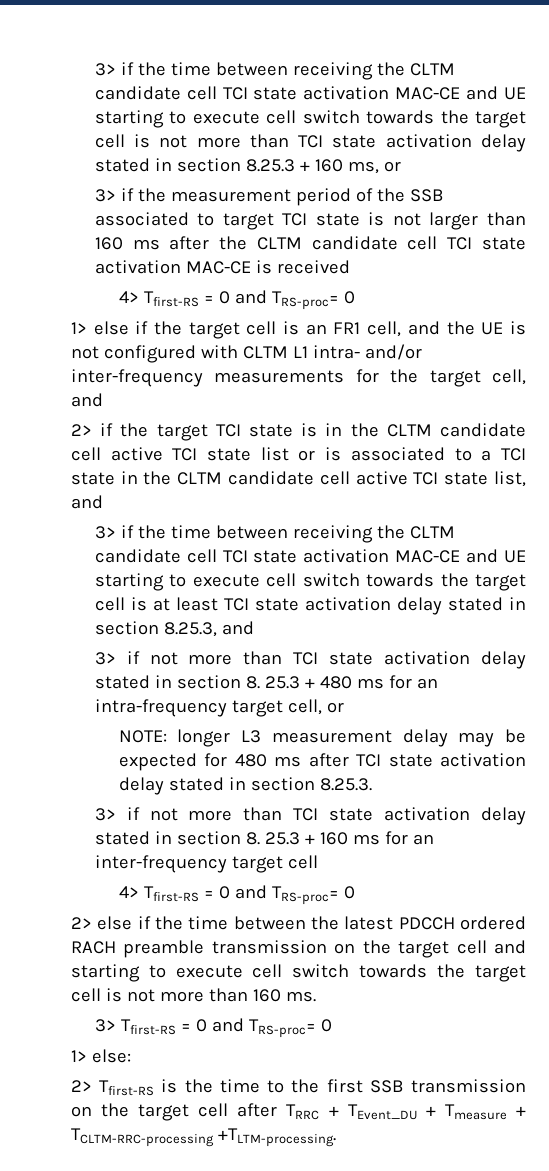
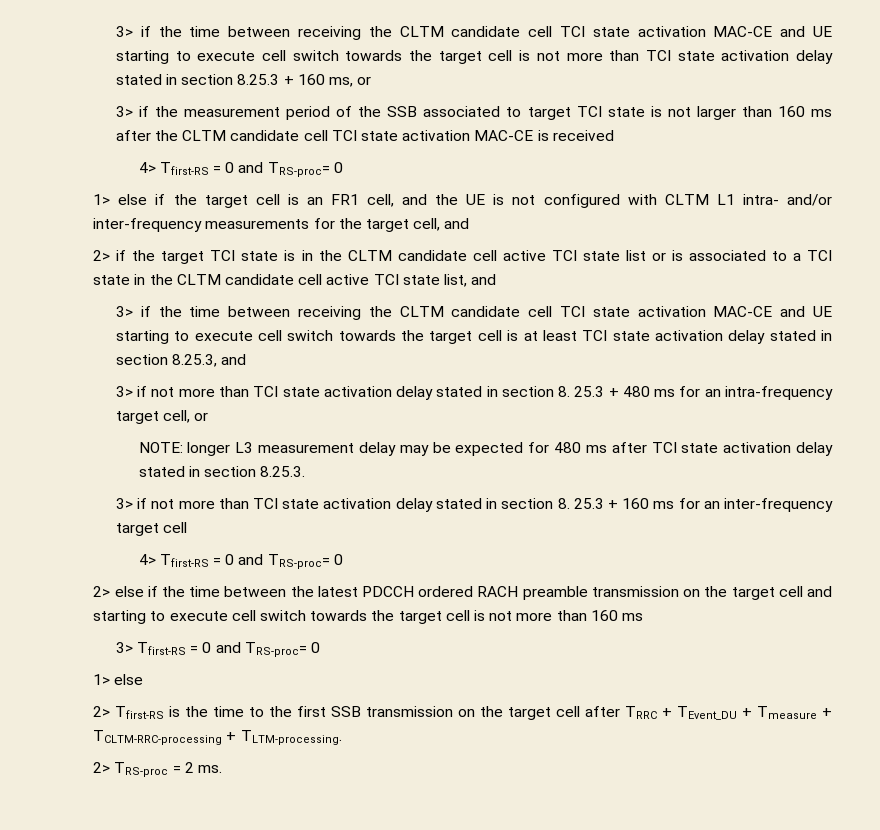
[285,991,316,1002] ms. -> [621,613,643,621] ms
[91,1049,131,1063] else: -> [114,674,144,685] else
[217,1128,336,1147] +TLTM-processing. -> [226,730,342,745] [93,762,223,777] + TLTM-processing. // 2> TRS-proc = 2 ms.

